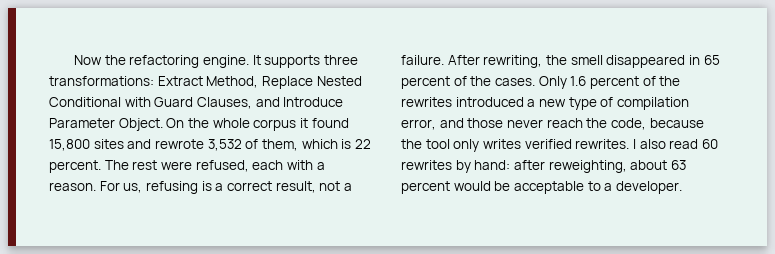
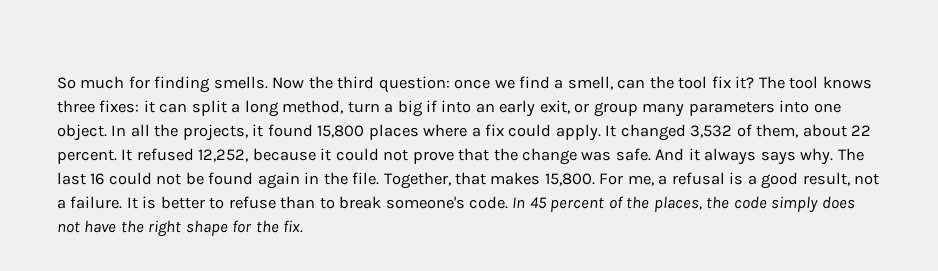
[73,55,358,68] [49,76,362,89] [49,97,344,109] [49,118,349,131] [49,139,371,151] [49,160,325,173] [49,181,198,194] Now the refactoring engine. It supports three transformations: Extract Method, Replace Nested Conditional with Guard Clauses, and Introduce Parameter Object. On the whole corpus it found 15,800 sites and rewrote 3,532 of them, which is 22 percent. The rest were refused, each with a reason. For us, refusing -> [57,76,872,93] [57,100,841,117] [57,124,872,141] [57,148,864,165] [57,172,725,189] So much for finding smells. Now the third question: once we find a smell, can the tool fix it? The tool knows three fixes: it can split a long method, turn a big if into an early exit, or group many parameters into one object. In all the projects, it found 15,800 places where a fix could apply. It changed 3,532 of them, about 22 percent. It refused 12,252, because it could not prove that the change was safe. And it always says why. The last 16 could not be found again in the file. Together, that makes 15,800. For me, a refusal
[226,181,272,191] correct -> [761,172,799,189] good
[447,55,720,68] [401,76,681,89] [401,97,689,110] [401,118,704,130] [401,139,718,152] [401,160,686,173] [401,181,682,194] After rewriting, the smell disappeared in 65 percent of the cases. Only 1.6 percent of the rewrites introduced a new type of compilation error, and those never reach the code, because the tool only writes verified rewrites. I also read 60 rewrites by hand: after reweighting, about 63 percent would be acceptable to a developer. -> [126,196,855,213] [57,220,304,237] It is better to refuse than to break someone's code. In 45 percent of the places, the code simply does not have the right shape for the fix.

